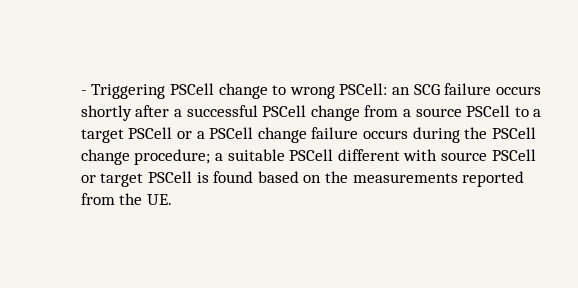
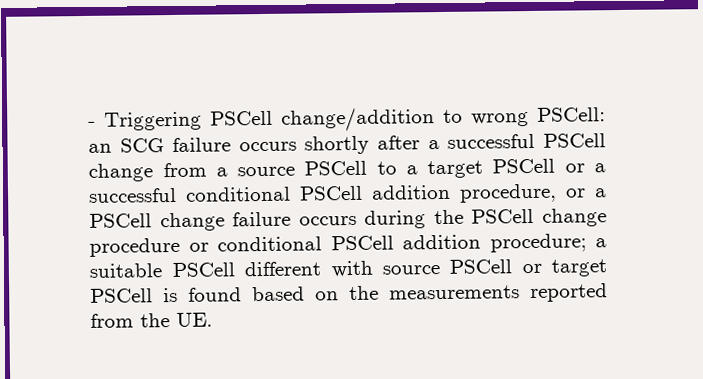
[218,83,268,99] change -> [281,107,436,132] change/addition
(205, 135) none -> [88,183,607,203] successful conditional PSCell addition procedure, or a
(130, 157) none -> [89,234,482,257] procedure or conditional PSCell addition

